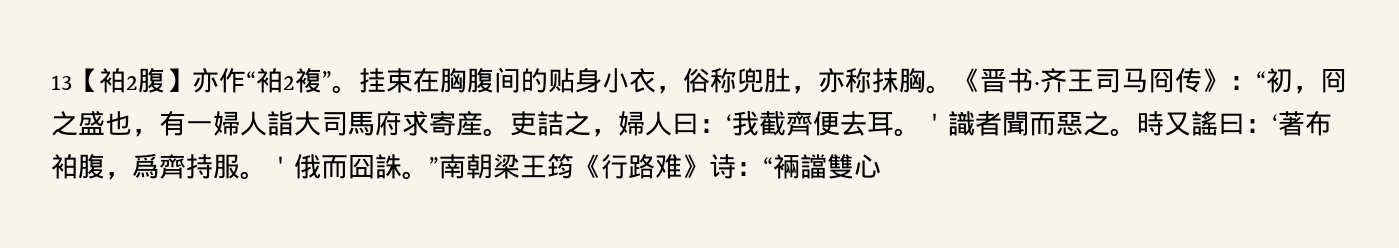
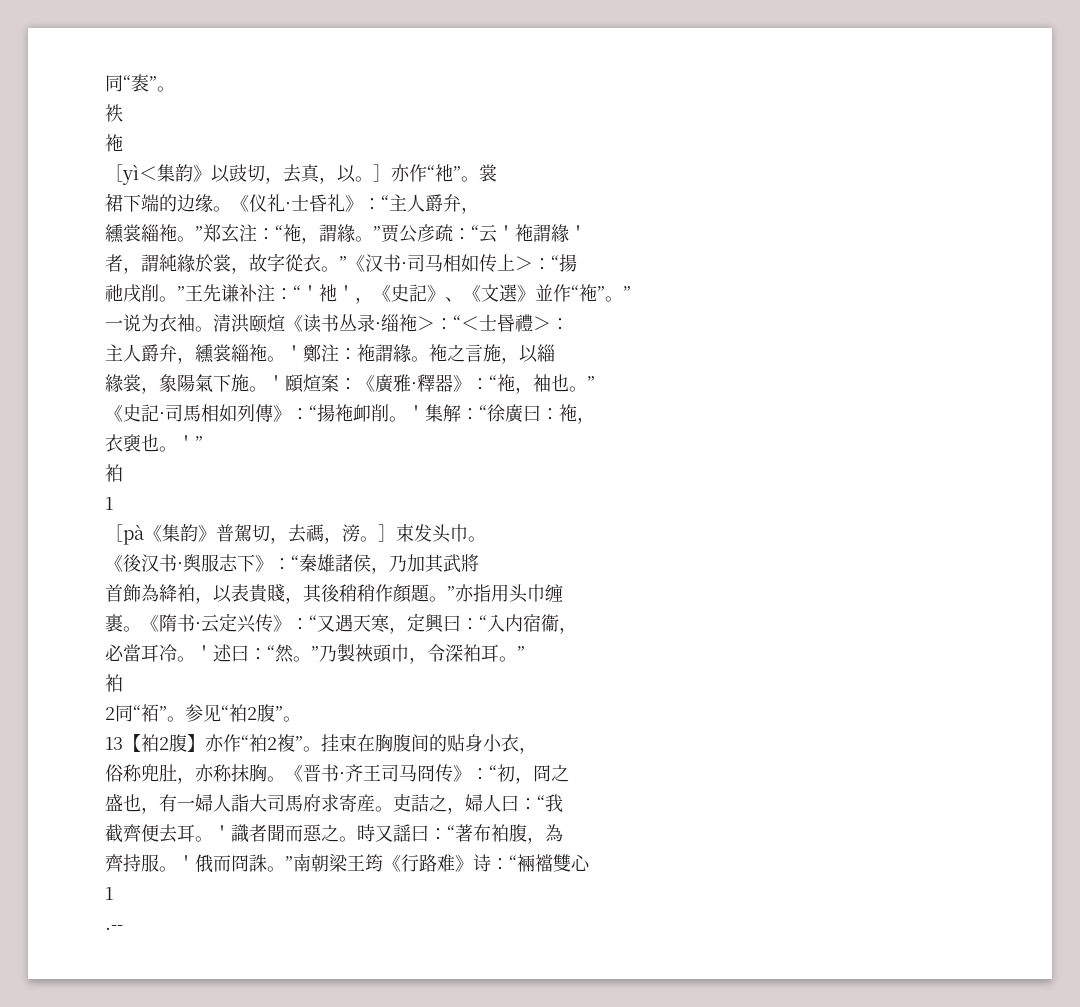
(51, 82) none -> [105,74,175,92] [105,104,123,122] [105,134,123,152] [105,163,497,185] [105,193,479,214] [105,224,587,244] [105,253,577,274] [105,284,631,304] [105,314,569,333] [105,344,556,364] [105,374,595,394] [105,404,595,424] [105,434,203,452] [105,464,123,482] [105,497,113,510] [105,523,486,545] [105,554,479,574] [105,584,563,604] [105,613,577,634] [105,643,525,664] [105,674,123,692] [105,704,301,722] 同“袠”。 // 袟 // 袘 // ［yì＜集韵》以豉切，去真，以。］亦作“衪”。裳 // 裙下端的边缘。《仪礼·士昏礼》：“主人爵弁， // 纁裳緇袘。”郑玄注：“袘，謂緣。”贾公彦疏：“云＇袘謂緣＇ // 者，謂純緣於裳，故字從衣。”《汉书·司马相如传上＞：“揚 // 祂戌削。”王先谦补注：“＇衪＇，《史記》、《文選》並作“袘”。” // 一说为衣袖。清洪颐煊《读书丛录·缁袘＞：“＜士昬禮＞： // 主人爵弁，纁裳緇袘。＇鄭注：袘謂緣。袘之言施，以緇 // 緣裳，象陽氣下施。＇頤煊案：《廣雅·釋器》：“袘，袖也。” // 《史記·司馬相如列傳》：“揚袘卹削。＇集解：“徐廣曰：袘， // 衣褏也。＇” // 袙 // 1 // ［pà《集韵》普駕切，去禡，滂。］束发头巾。 // 《後汉书·舆服志下》：“秦雄諸侯，乃加其武將 // 首飾為絳袙，以表貴賤，其後稍稍作顔題。”亦指用头巾缠 // 裹。《隋书·云定兴传》：“又遇天寒，定興曰：“入内宿衞， // 必當耳冷。＇述曰：“然。”乃製裌頭巾，令深袙耳。” // 袙 // 2同“袹”。参见“袙2腹”。 //
(683, 89) none -> (537, 750) //
(78, 123) none -> (569, 773) //
[726,114,732,133] ‘ -> [537,795,545,810] “
(759, 123) none -> (563, 803) //
[1191,111,1278,136] 謠曰：‘ -> [393,824,455,842] 謡曰：“
[132,153,159,179] 爲 -> [545,824,563,842] 為 //
[348,155,375,179] 囧 -> [231,855,249,872] 冏
[800,154,827,179] 譡 -> [535,854,553,872] 襠
(881, 166) none -> [105,887,113,900] [105,925,123,930] // 1 // .--

